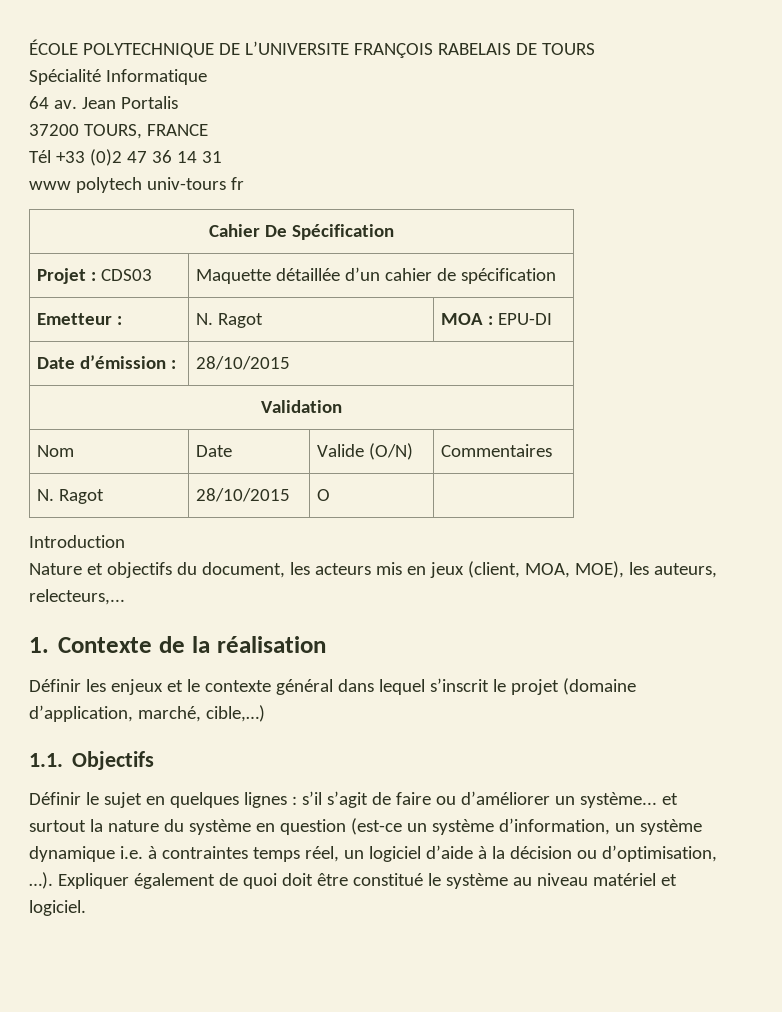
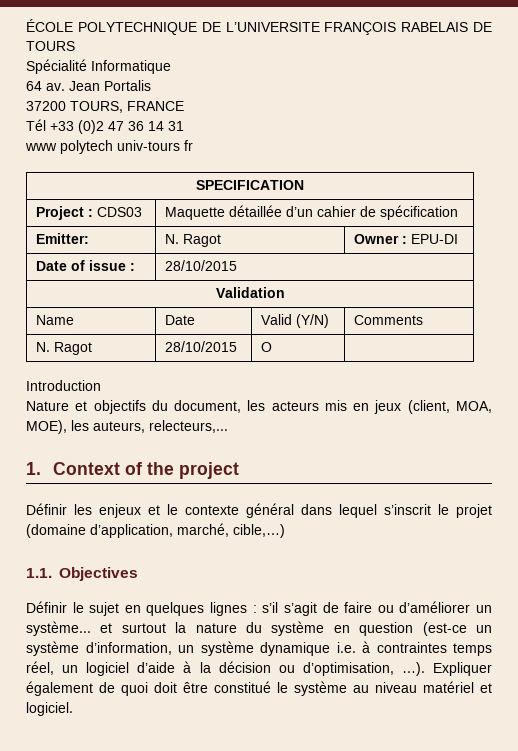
[209,224,394,240] [37,268,87,284] Cahier De Spécification // Projet -> [196,180,304,190] [36,206,85,220] SPECIFICATION // Project
[37,313,123,325] [196,313,264,328] [441,313,484,325] Emetteur : | N. Ragot | MOA -> [36,233,90,244] [165,234,222,247] [354,234,400,244] Emitter: | N. Ragot | Owner
[80,355,167,369] d’émission -> [71,260,127,271] of issue
[37,445,75,457] Nom -> [36,315,75,325] Name
[317,443,414,460] [441,444,553,457] Valide (O/N) | Commentaires -> [261,314,330,328] [354,315,424,325] Valid (Y/N) | Comments
[58,636,326,653] Contexte de la réalisation -> [52,462,239,479] Context of the project
[72,751,155,770] Objectifs -> [59,567,138,581] Objectives

